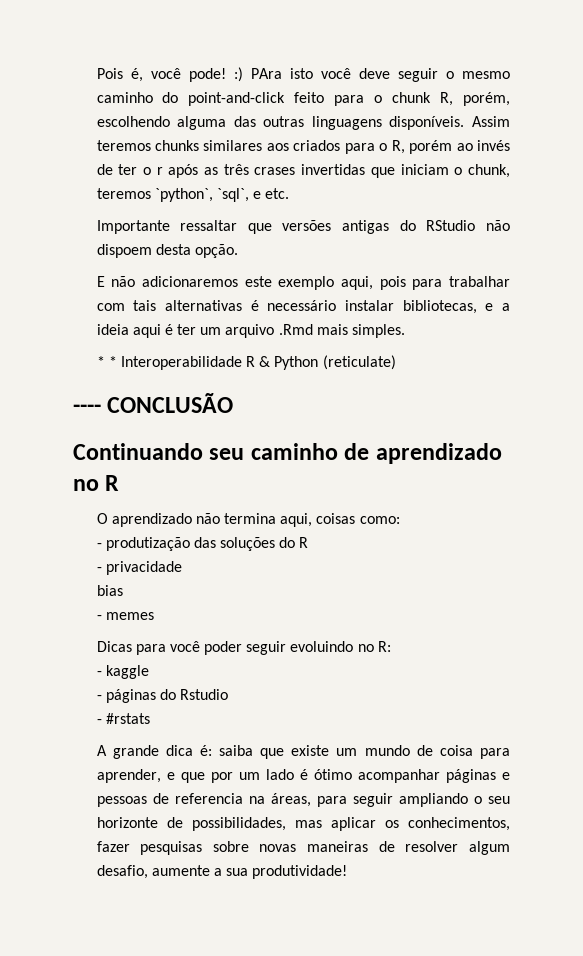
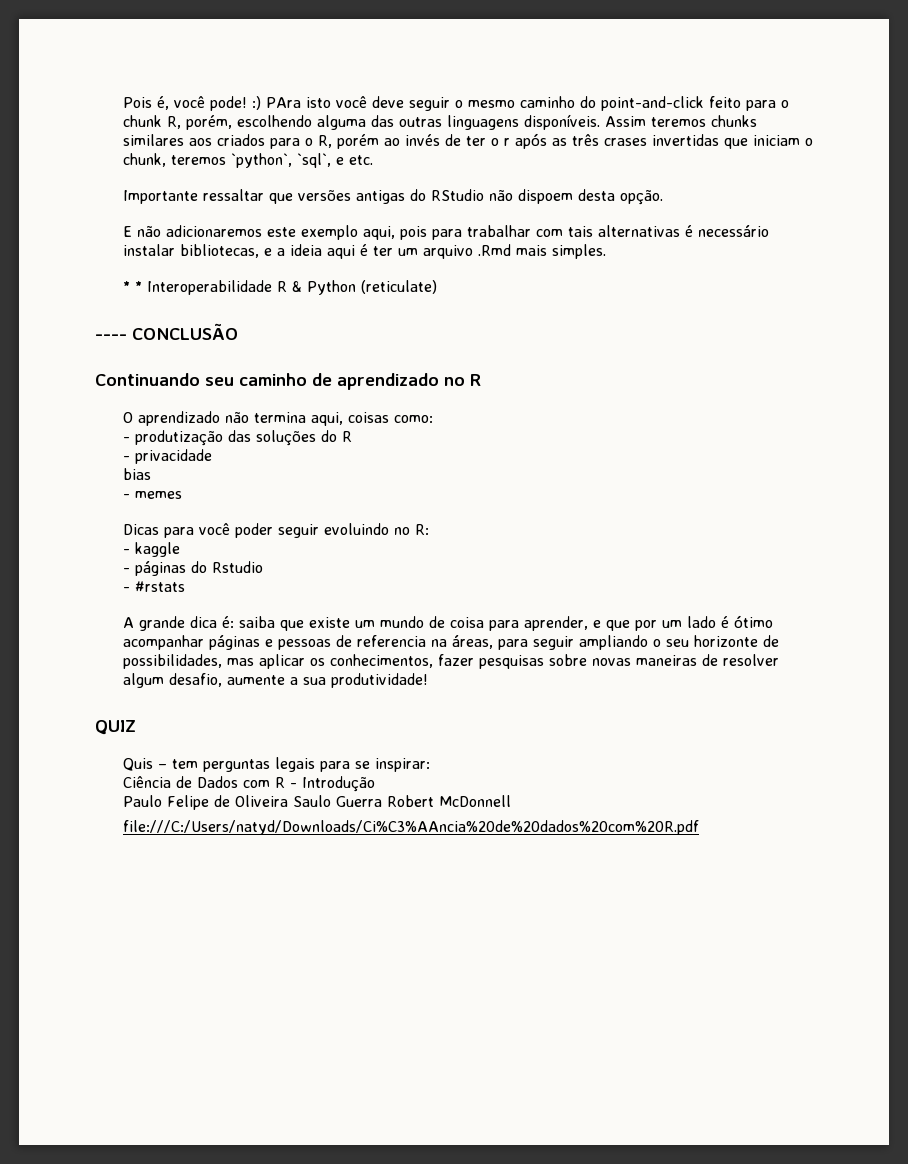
(348, 872) none -> [95,720,136,735] [122,757,430,772] [122,776,375,792] [122,795,511,810] [122,820,699,835] // QUIZ // Quis – tem perguntas legais para se inspirar: // Ciência de Dados com R - Introdução // Paulo Felipe de Oliveira Saulo Guerra Robert McDonnell // file:///C:/Users/natyd/Downloads/Ci%C3%AAncia%20de%20dados%20com%20R.pdf

